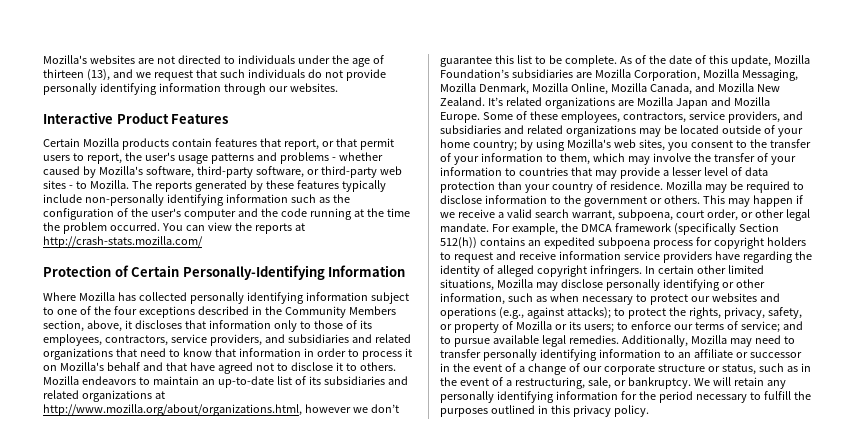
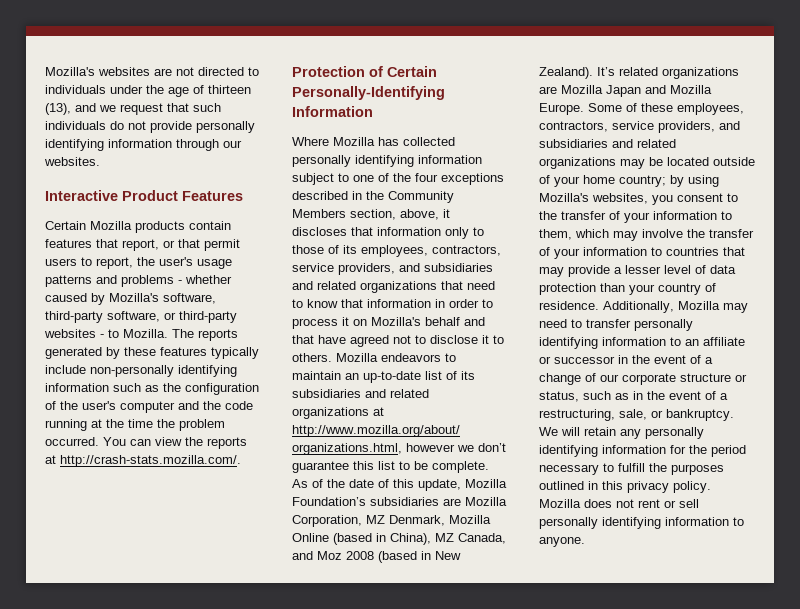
[379,166,402,175] [43,180,66,189] web sites -> [44,329,96,338] websites
[43,236,203,248] http://crash-stats.mozilla.com/ -> [60,455,241,467] http://crash-stats.mozilla.com/.
[702,69,798,81] [440,83,780,95] [440,97,485,106] Mozilla Messaging, Mozilla Denmark, Mozilla Online, Mozilla Canada, and Mozilla New Zealand. -> [366,515,491,526] [292,533,506,545] [292,551,461,563] [539,67,593,79] MZ Denmark, Mozilla Online (based in China), MZ Canada, and Moz 2008 (based in New Zealand).
[613,139,665,151] web sites, -> [592,193,648,204] websites,
[665,181,804,193] [440,195,803,207] [440,209,810,221] [440,223,779,235] [440,237,806,249] [440,251,812,263] [440,265,764,277] [440,279,765,291] [440,293,780,305] [440,307,802,319] [440,321,803,333] [440,335,619,347] Mozilla may be required to disclose information to the government or others. This may happen if we receive a valid search warrant, subpoena, court order, or other legal mandate. For example, the DMCA framework (specifically Section 512(h)) contains an expedited subpoena process for copyright holders to request and receive information service providers have regarding the identity of alleged copyright infringers. In certain other limited situations, Mozilla may disclose personally identifying or other information, such as when necessary to protect our websites and operations (e.g., against attacks); to protect the rights, privacy, safety, or property of Mozilla or its users; to enforce our terms of service; and to pursue available legal remedies. -> (599, 305) none
(649, 411) none -> [539,499,699,508] [539,517,744,529] [539,537,585,547] Mozilla does not rent or sell personally identifying information to anyone.

